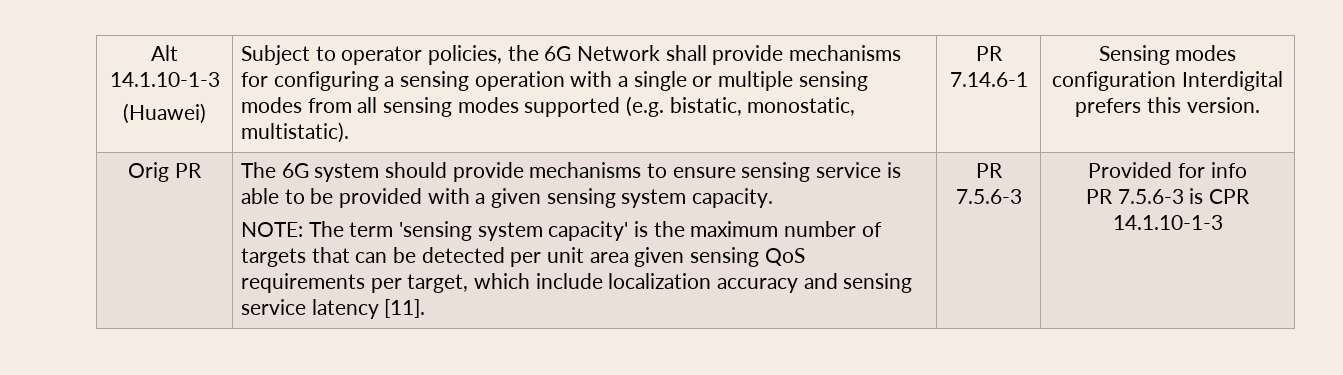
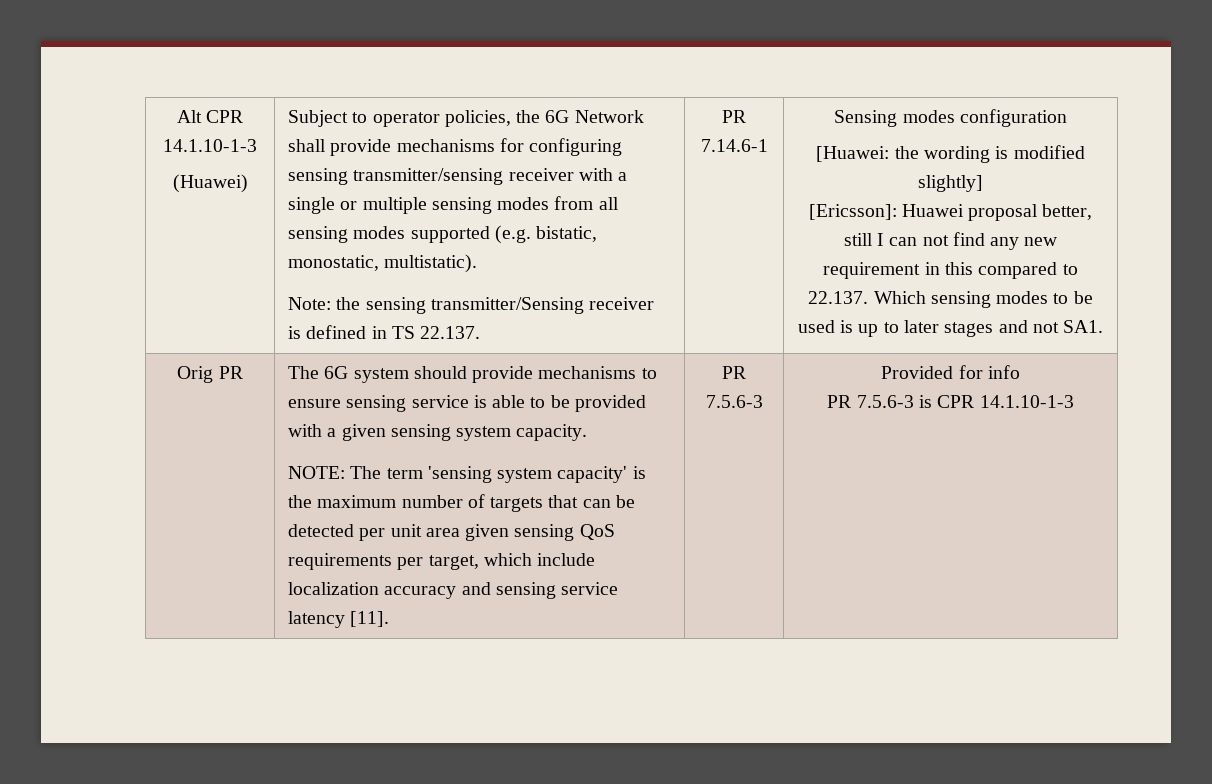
(178, 53) none -> [206,110,244,123] CPR
[384,71,565,91] a sensing operation -> [288,168,574,185] sensing transmitter/sensing receiver
(349, 132) none -> [288,297,655,314] [288,325,481,339] // Note: the sensing transmitter/Sensing receiver is defined in TS 22.137.
[1181,71,1283,91] [1075,97,1260,117] Interdigital prefers this version. -> [816,145,1085,163] [918,175,983,192] [808,204,1093,221] [843,232,1058,250] [823,262,1078,279] [808,291,1093,308] [797,320,1104,337] // [Huawei: the wording is modified slightly] // [Ericsson]: Huawei proposal better, still I can not find any new requirement in this compared to 22.137. Which sensing modes to be used is up to later stages and not SA1.

